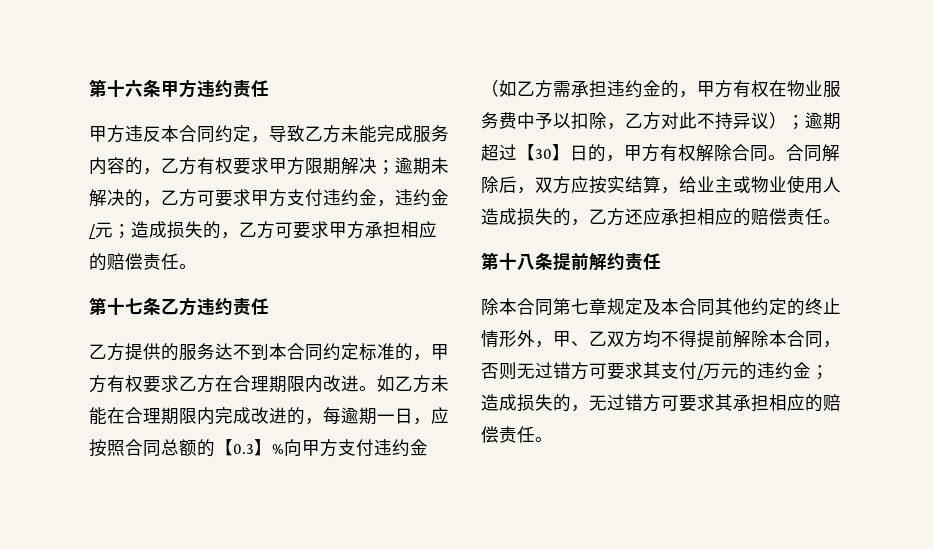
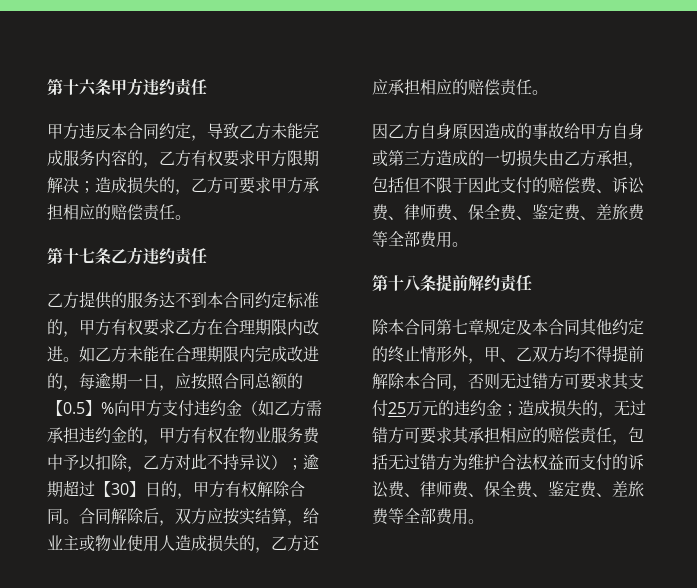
[395,157,449,175] [89,189,449,207] [89,222,131,239] 逾期未解决的，乙方可要求甲方支付违约金，违约金/元； -> (95, 187) none
[233,444,254,454] 0.3 -> [63,402,85,414] 0.5
(841, 221) none -> [372,123,644,140] [372,150,644,168] [372,177,644,194] [372,204,645,221] [372,231,468,248] // 因乙方自身原因造成的事故给甲方自身或第三方造成的一切损失由乙方承担，包括但不限于因此支付的赔偿费、诉讼费、律师费、保全费、鉴定费、差旅费等全部费用。
[697,365,703,379] / -> [388,402,406,414] 25
(535, 434) none -> [612,427,644,445] [372,454,644,471] [372,481,644,498] [372,508,468,525] ，包括无过错方为维护合法权益而支付的诉讼费、律师费、保全费、鉴定费、差旅费等全部费用

